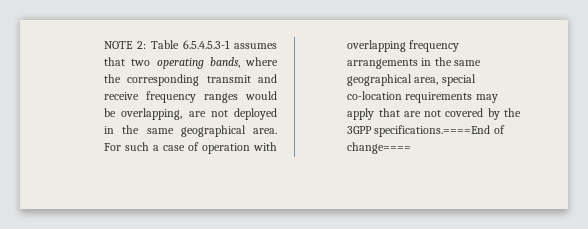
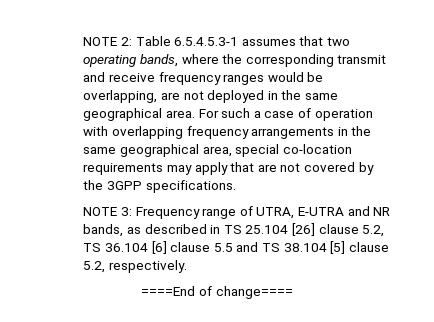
[374,125,491,137] specifications.====End -> [145,180,236,193] [83,206,391,219] [83,223,385,237] [83,241,390,254] [83,260,187,273] [141,286,196,296] specifications. // NOTE 3: Frequency range of UTRA, E-UTRA and NR bands, as described in TS 25.104 [26] clause 5.2, TS 36.104 [6] clause 5.5 and TS 38.104 [5] clause 5.2, respectively. // ====End

